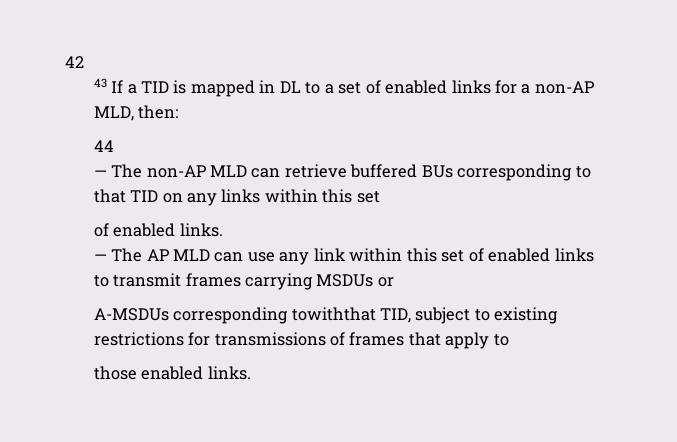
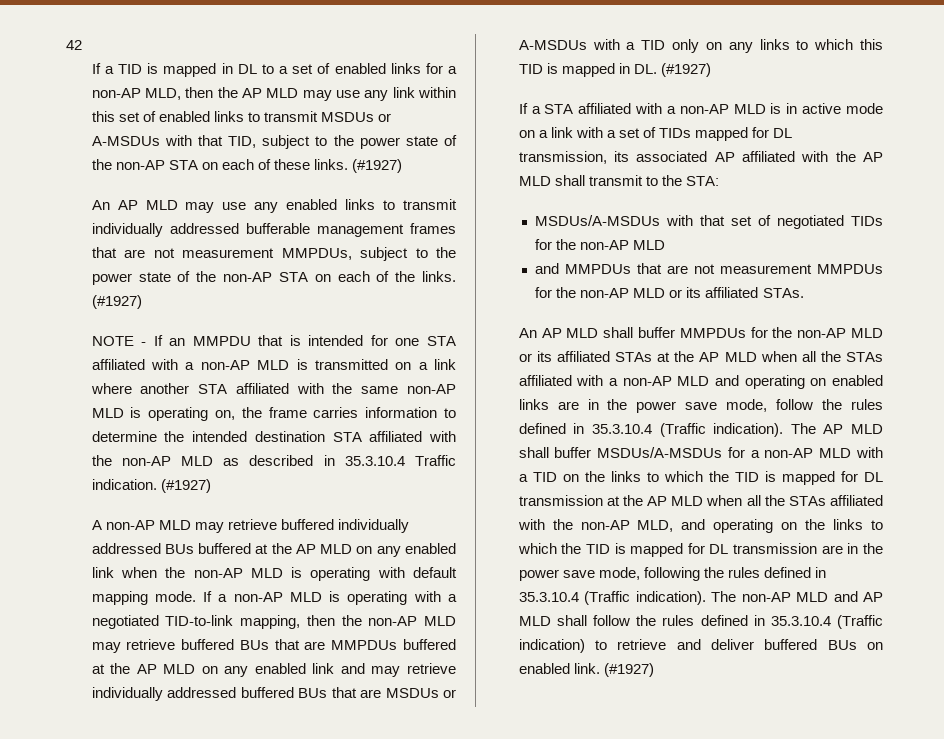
[93,78,107,88] 43 -> (82, 45) none
[138,105,179,119] [93,140,114,152] [93,164,591,181] [93,189,380,206] [93,223,223,237] [93,248,244,262] then: // 44 // — The non-AP MLD can retrieve buffered BUs corresponding to that TID on any links within this set // of enabled links. // — The AP MLD can -> [185,87,332,101] then the AP MLD may
[185,273,394,290] [93,307,559,324] [93,332,509,349] [93,366,251,380] frames carrying MSDUs or // A-MSDUs corresponding towiththat TID, subject to existing restrictions for transmissions of frames that apply to // those enabled links. -> [321,112,392,122] [91,135,457,149] [91,159,403,173] [91,199,458,213] [91,223,456,237] [91,247,456,261] [91,271,456,285] [91,295,142,309] [91,335,456,346] [91,359,456,370] [90,383,457,394] [91,407,456,421] [91,431,456,442] [91,455,457,466] [91,479,211,493] [91,519,409,533] [91,543,457,557] [91,567,457,581] [91,591,458,605] [91,615,456,629] [91,639,457,653] [91,663,456,677] [91,687,457,701] [518,39,883,53] [518,63,711,77] [518,103,883,114] [518,127,793,141] [518,151,883,164] [518,175,719,186] [535,215,883,229] [535,239,666,250] [535,263,883,274] [535,287,804,298] [518,327,883,338] [518,351,883,362] [518,375,883,389] [518,399,883,413] [518,423,883,437] [518,447,883,458] [518,471,883,485] [518,495,883,506] [517,519,884,533] [517,543,883,557] [518,567,827,581] [518,591,884,605] [518,615,883,629] [518,639,883,653] [518,663,654,677] MSDUs or A-MSDUs with that TID, subject to the power state of the non-AP STA on each of these links. (#1927) // An AP MLD may use any enabled links to transmit individually addressed bufferable management frames that are not measurement MMPDUs, subject to the power state of the non-AP STA on each of the links. (#1927) // NOTE - If an MMPDU that is intended for one STA affiliated with a non-AP MLD is transmitted on a link where another STA affiliated with the same non-AP MLD is operating on, the frame carries information to determine the intended destination STA affiliated with the non-AP MLD as described in 35.3.10.4 Traffic indication. (#1927) // A non-AP MLD may retrieve buffered individually addressed BUs buffered at the AP MLD on any enabled link when the non-AP MLD is operating with default mapping mode. If a non-AP MLD is operating with a negotiated TID-to-link mapping, then the non-AP MLD may retrieve buffered BUs that are MMPDUs buffered at the AP MLD on any enabled link and may retrieve individually addressed buffered BUs that are MSDUs or A-MSDUs with a TID only on any links to which this TID is mapped in DL. (#1927) // If a STA affiliated with a non-AP MLD is in active mode on a link with a set of TIDs mapped for DL transmission, its associated AP affiliated with the AP MLD shall transmit to the STA: // MSDUs/A-MSDUs with that set of negotiated TIDs for the non-AP MLD // and MMPDUs that are not measurement MMPDUs for the non-AP MLD or its affiliated STAs. // An AP MLD shall buffer MMPDUs for the non-AP MLD or its affiliated STAs at the AP MLD when all the STAs affiliated with a non-AP MLD and operating on enabled links are in the power save mode, follow the rules defined in 35.3.10.4 (Traffic indication). The AP MLD shall buffer MSDUs/A-MSDUs for a non-AP MLD with a TID on the links to which the TID is mapped for DL transmission at the AP MLD when all the STAs affiliated with the non-AP MLD, and operating on the links to which the TID is mapped for DL transmission are in the power save mode, following the rules defined in 35.3.10.4 (Traffic indication). The non-AP MLD and AP MLD shall follow the rules defined in 35.3.10.4 (Traffic indication) to retrieve and deliver buffered BUs on enabled link. (#1927)

